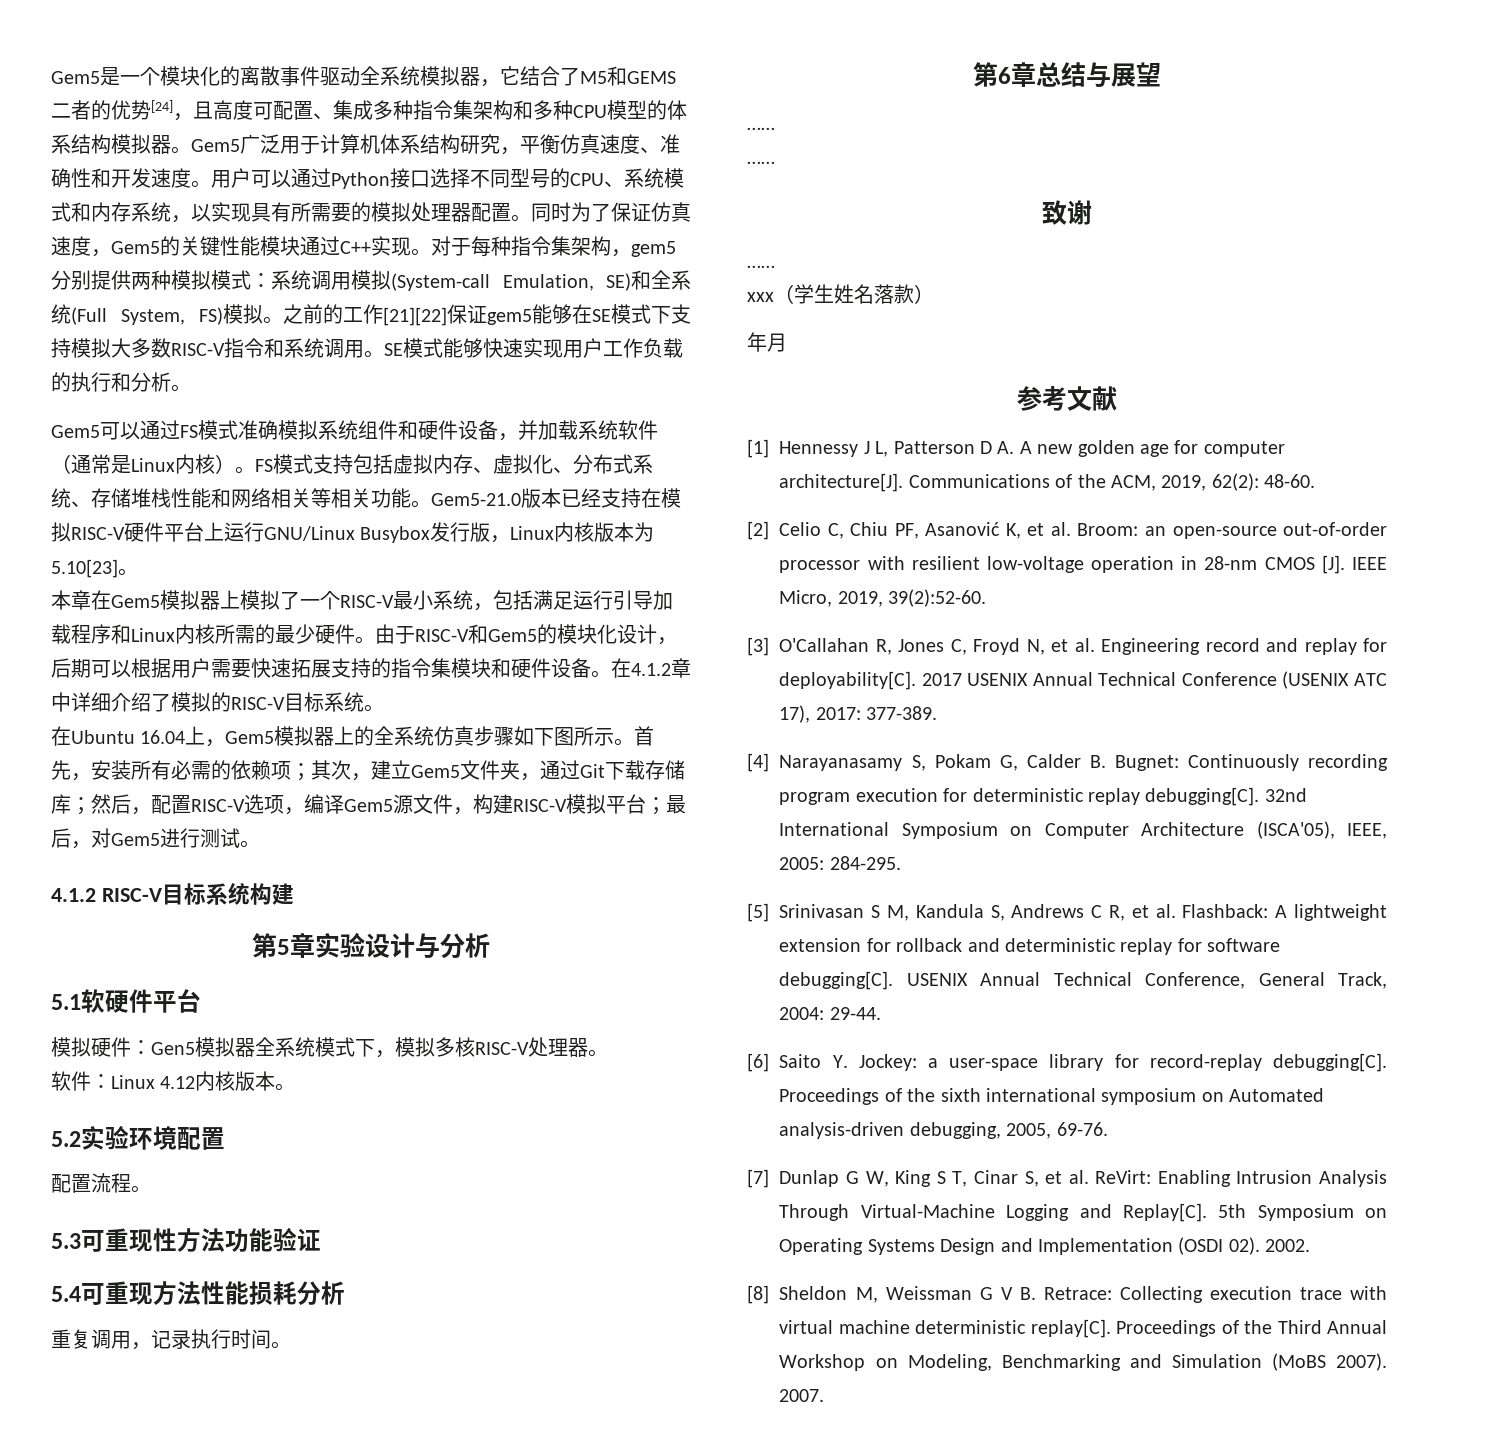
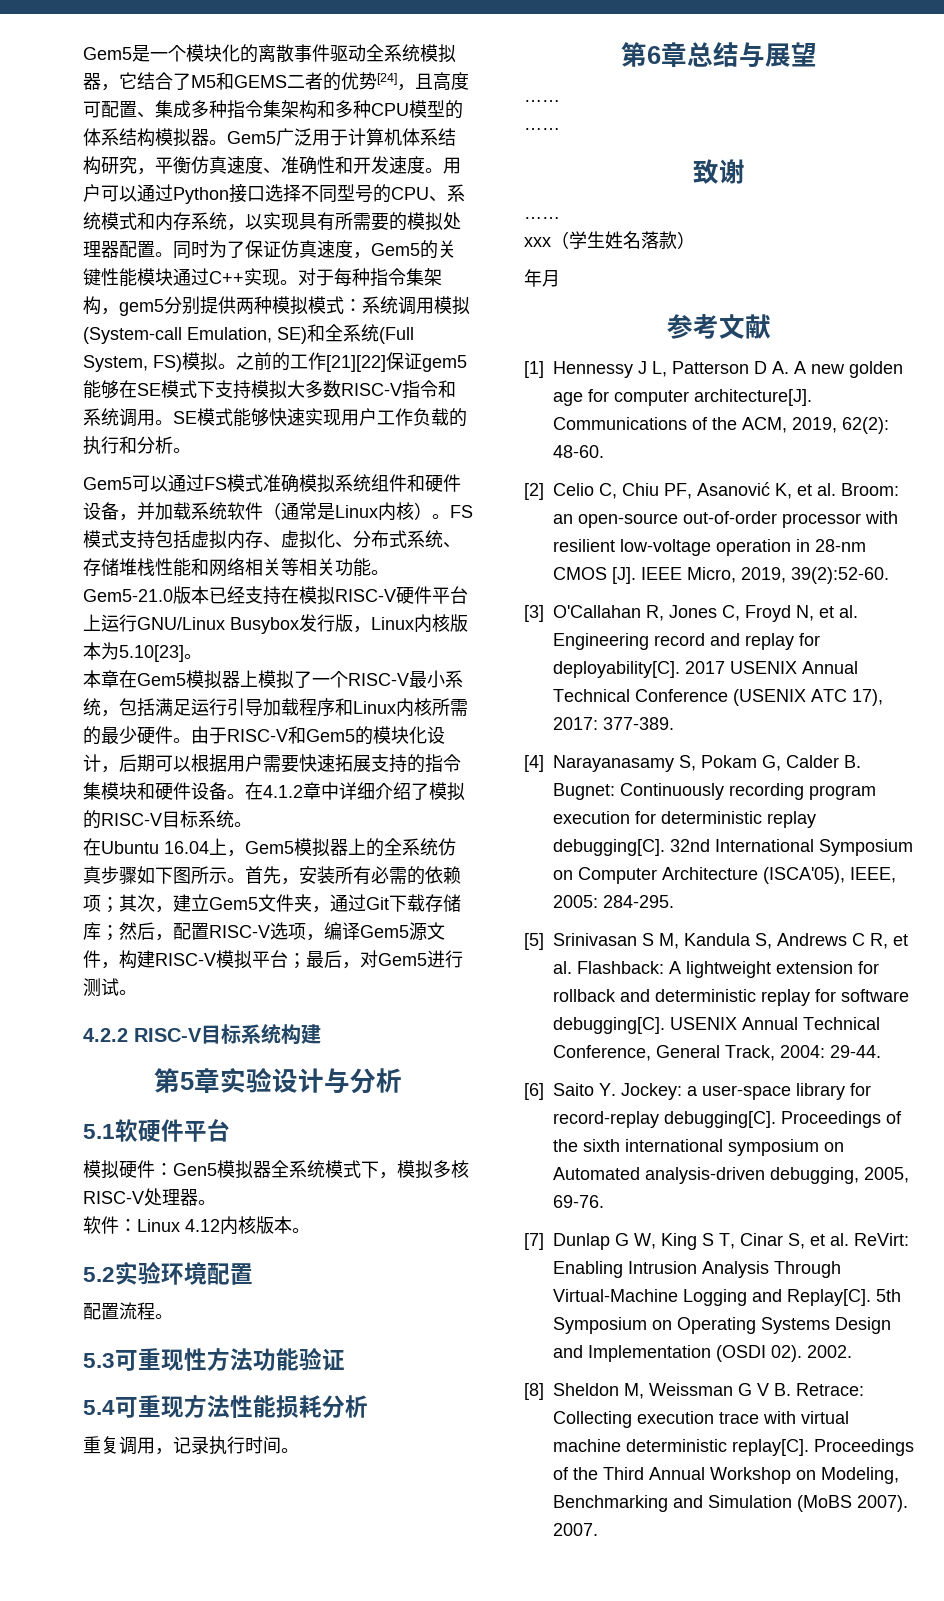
[51,888,96,902] 4.1.2 -> [83,1028,128,1042] 4.2.2

